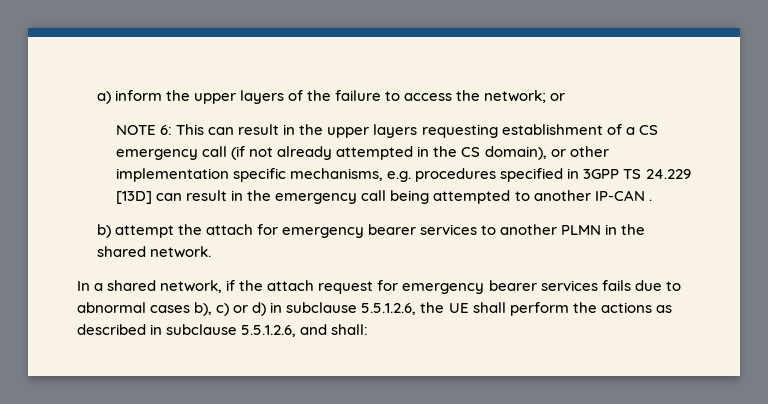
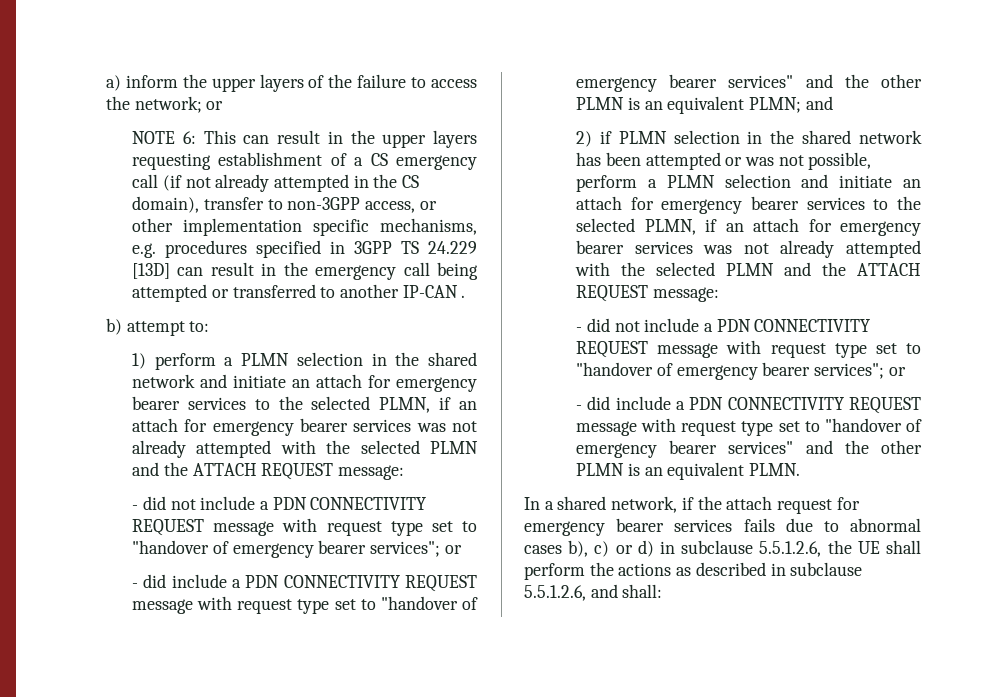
(547, 153) none -> [203,197,415,213] transfer to non-3GPP access,
(511, 197) none -> [211,284,316,298] or transferred
[177,224,646,238] [96,246,211,258] the attach for emergency bearer services to another PLMN in the shared network. -> [189,321,210,332] [132,352,477,370] [132,374,477,392] [132,396,478,413] [132,418,477,436] [132,440,478,458] [132,462,404,480] [132,496,427,510] [132,518,477,536] [132,540,462,558] [132,574,477,592] [132,596,479,614] [576,74,922,92] [576,96,833,114] [576,130,922,147] [576,152,872,170] [576,174,921,192] [576,196,921,214] [576,218,921,236] [576,240,921,258] [575,262,921,276] [576,285,719,302] [576,318,871,332] [576,340,921,358] [576,362,906,380] [576,396,921,414] [576,418,922,436] [576,440,922,458] [576,462,800,480] to: // 1) perform a PLMN selection in the shared network and initiate an attach for emergency bearer services to the selected PLMN, if an attach for emergency bearer services was not already attempted with the selected PLMN and the ATTACH REQUEST message: // - did not include a PDN CONNECTIVITY REQUEST message with request type set to "handover of emergency bearer services"; or // - did include a PDN CONNECTIVITY REQUEST message with request type set to "handover of emergency bearer services" and the other PLMN is an equivalent PLMN; and // 2) if PLMN selection in the shared network has been attempted or was not possible, perform a PLMN selection and initiate an attach for emergency bearer services to the selected PLMN, if an attach for emergency bearer services was not already attempted with the selected PLMN and the ATTACH REQUEST message: // - did not include a PDN CONNECTIVITY REQUEST message with request type set to "handover of emergency bearer services"; or // - did include a PDN CONNECTIVITY REQUEST message with request type set to "handover of emergency bearer services" and the other PLMN is an equivalent PLMN.

